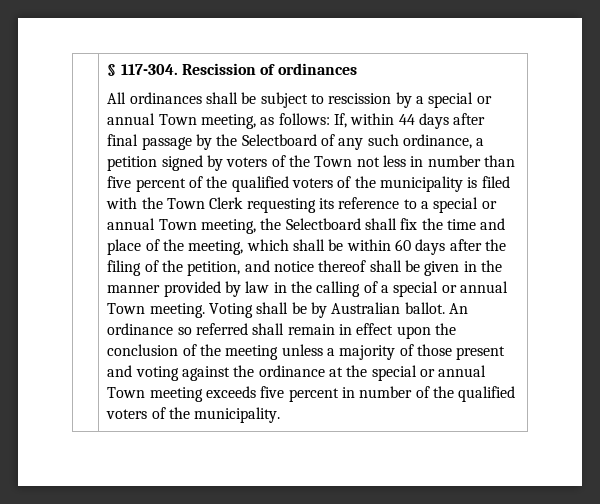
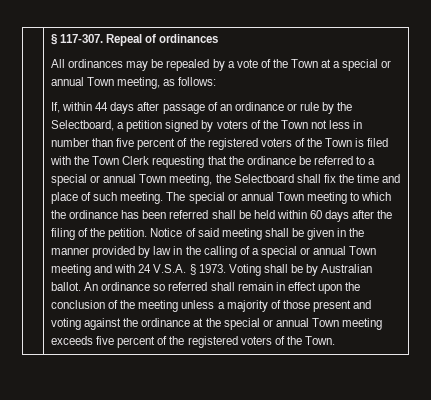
[107,63,257,76] | § 117-304. Rescission -> [50,34,143,46] | § 117-307. Repeal
[206,92,412,108] shall be subject to rescission by -> [126,59,332,71] may be repealed by a vote of the Town at
(330, 119) none -> (217, 81) //
[107,134,473,150] final passage by the Selectboard of any such ordinance, -> [162,102,353,114] [50,120,114,131] passage of an ordinance or rule by the Selectboard,
[231,176,464,192] qualified voters of the municipality -> [207,138,353,150] registered voters of the Town
[319,197,400,209] its reference -> [207,156,353,165] that the ordinance be referred
[163,239,344,255] the meeting, which shall be -> [93,192,392,204] [50,210,275,219] such meeting. The special or annual Town meeting to which the ordinance has been referred shall be held
[187,260,367,276] petition, and notice thereof -> [108,228,262,240] petition. Notice of said meeting
[149,303,205,318] meeting. -> [50,264,226,276] meeting and with 24 V.S.A. § 1973.
[342,386,516,402] [106,407,281,423] in number of the qualified voters of the municipality. -> [157,336,335,348] of the registered voters of the Town.

